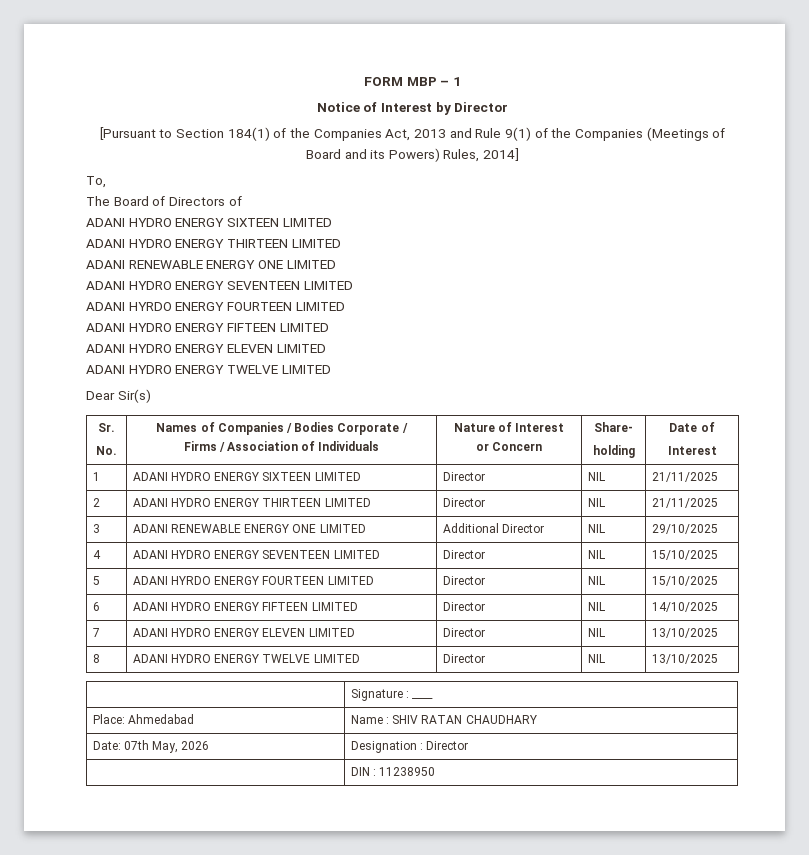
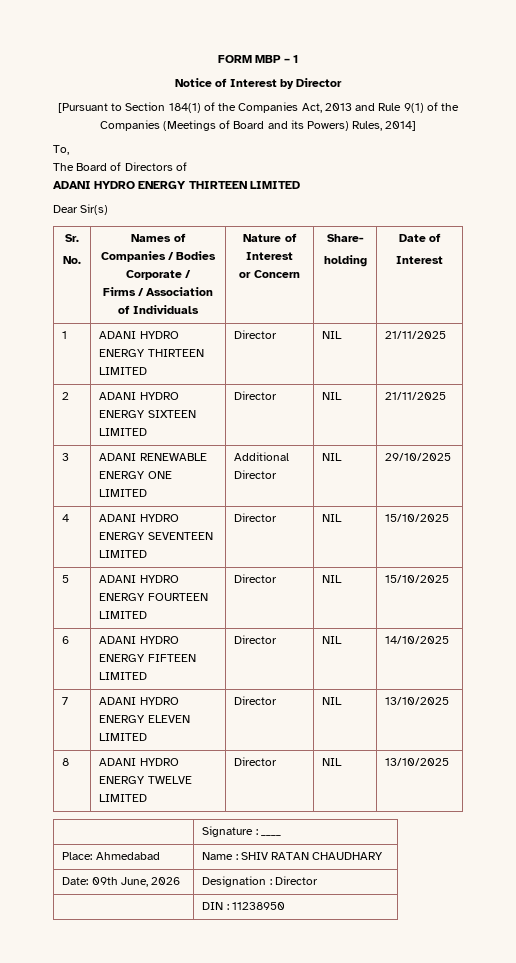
[86,218,332,227] [86,239,341,248] [86,260,336,269] [86,281,353,290] [86,302,345,311] [86,323,329,332] [86,344,326,353] [86,365,331,374] // ADANI HYDRO ENERGY SIXTEEN LIMITED // ADANI HYDRO ENERGY THIRTEEN LIMITED // ADANI RENEWABLE ENERGY ONE LIMITED // ADANI HYDRO ENERGY SEVENTEEN LIMITED // ADANI HYRDO ENERGY FOURTEEN LIMITED // ADANI HYDRO ENERGY FIFTEEN LIMITED // ADANI HYDRO ENERGY ELEVEN LIMITED // ADANI HYDRO ENERGY TWELVE LIMITED -> [53,181,300,189] // ADANI HYDRO ENERGY THIRTEEN LIMITED
[262,472,312,481] SIXTEEN -> [147,349,204,357] THIRTEEN
[262,498,322,507] THIRTEEN -> [147,410,196,418] SIXTEEN
[170,576,211,585] HYRDO -> [139,575,179,583] HYDRO
[123,740,179,753] 07th May, -> [91,877,148,887] 09th June,

